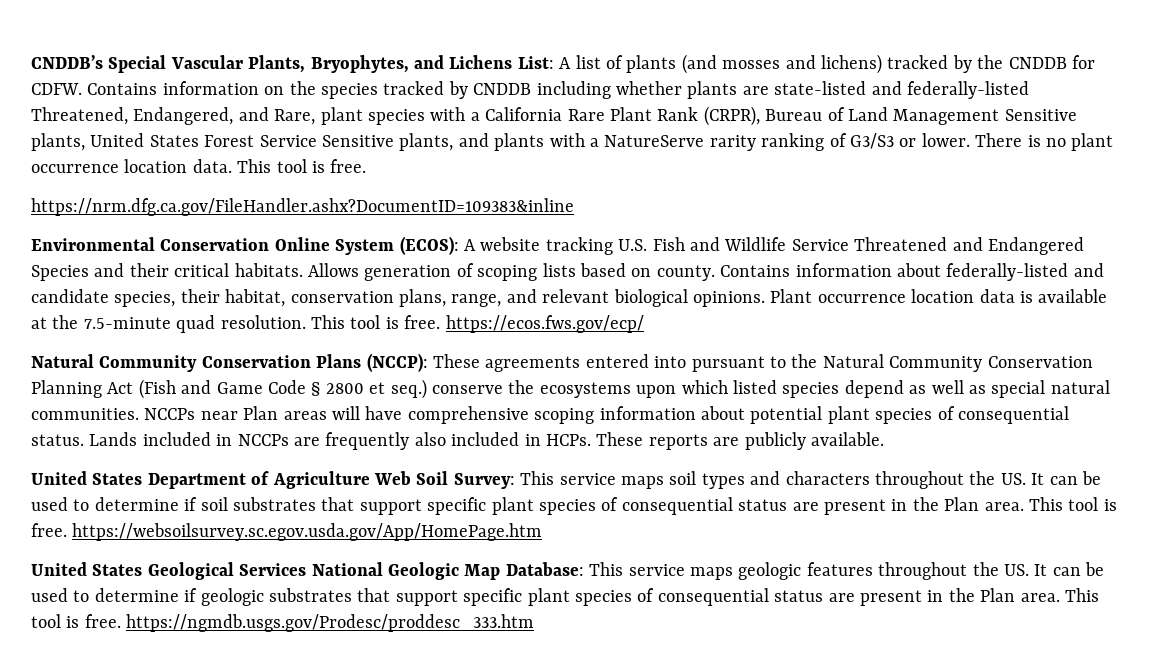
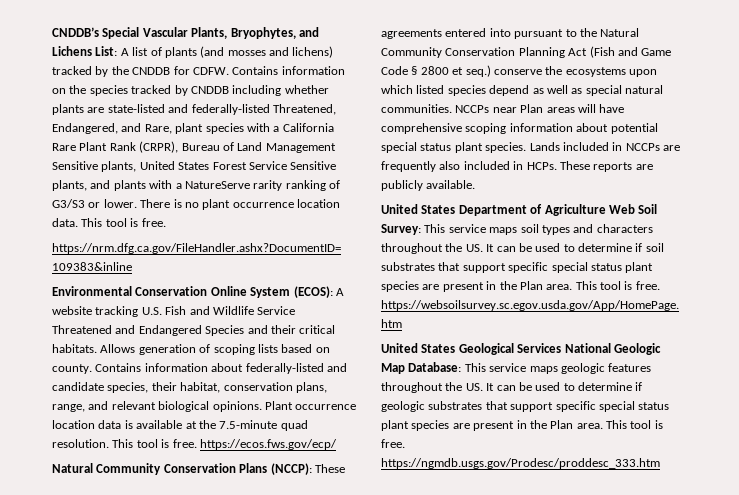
[827,406,1069,424] [31,434,84,446] plant species of consequential status. -> [381,142,527,153] special status plant species.
[491,497,788,515] plant species of consequential status -> [551,262,654,273] [381,281,419,292] special status plant species
[527,588,824,606] plant species of consequential status -> [598,401,670,412] [381,420,450,431] special status plant species

